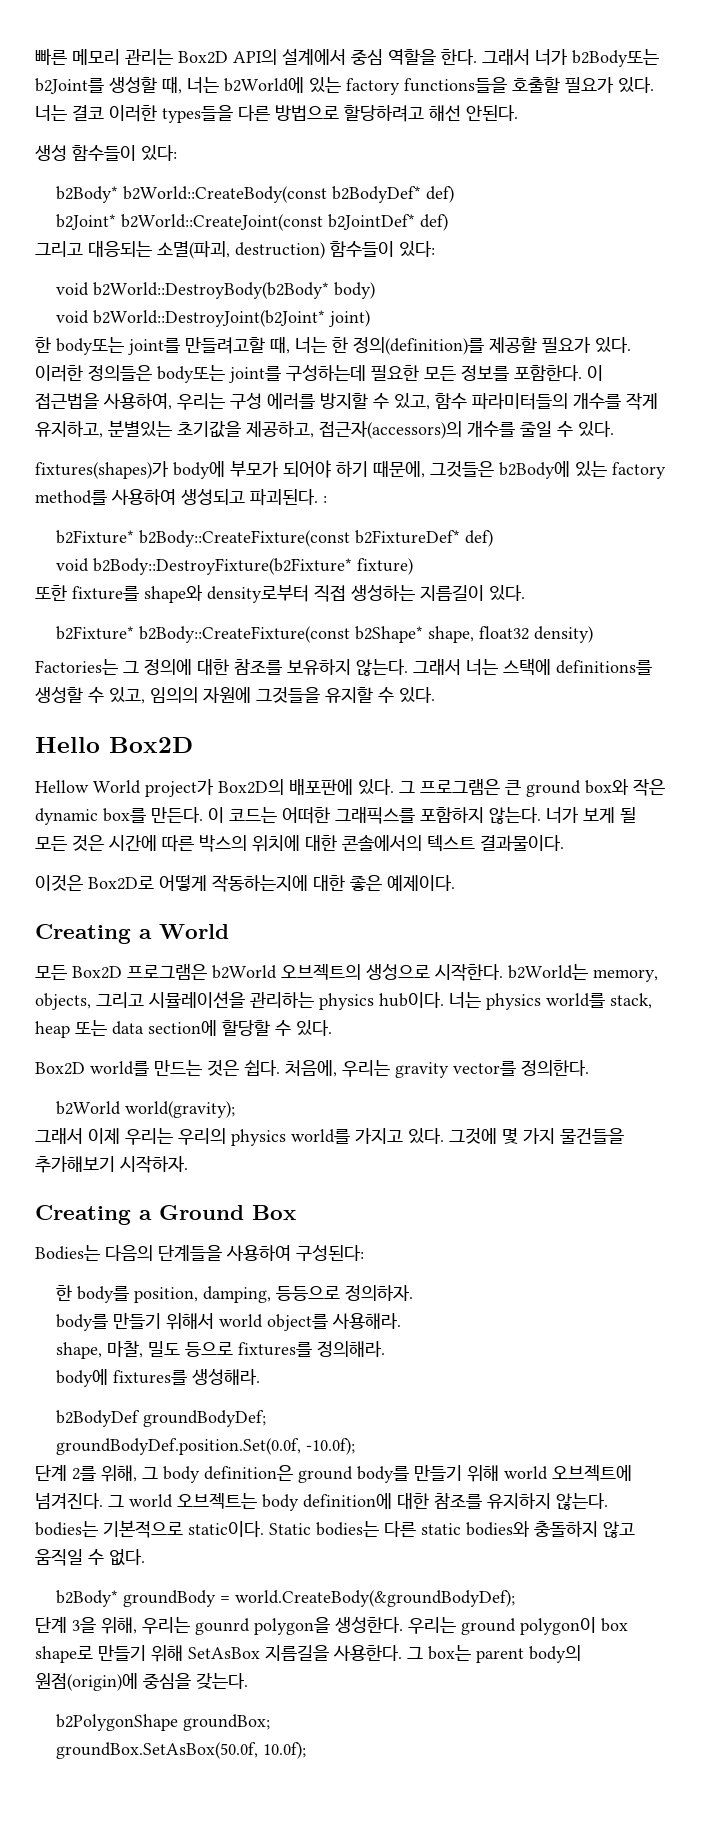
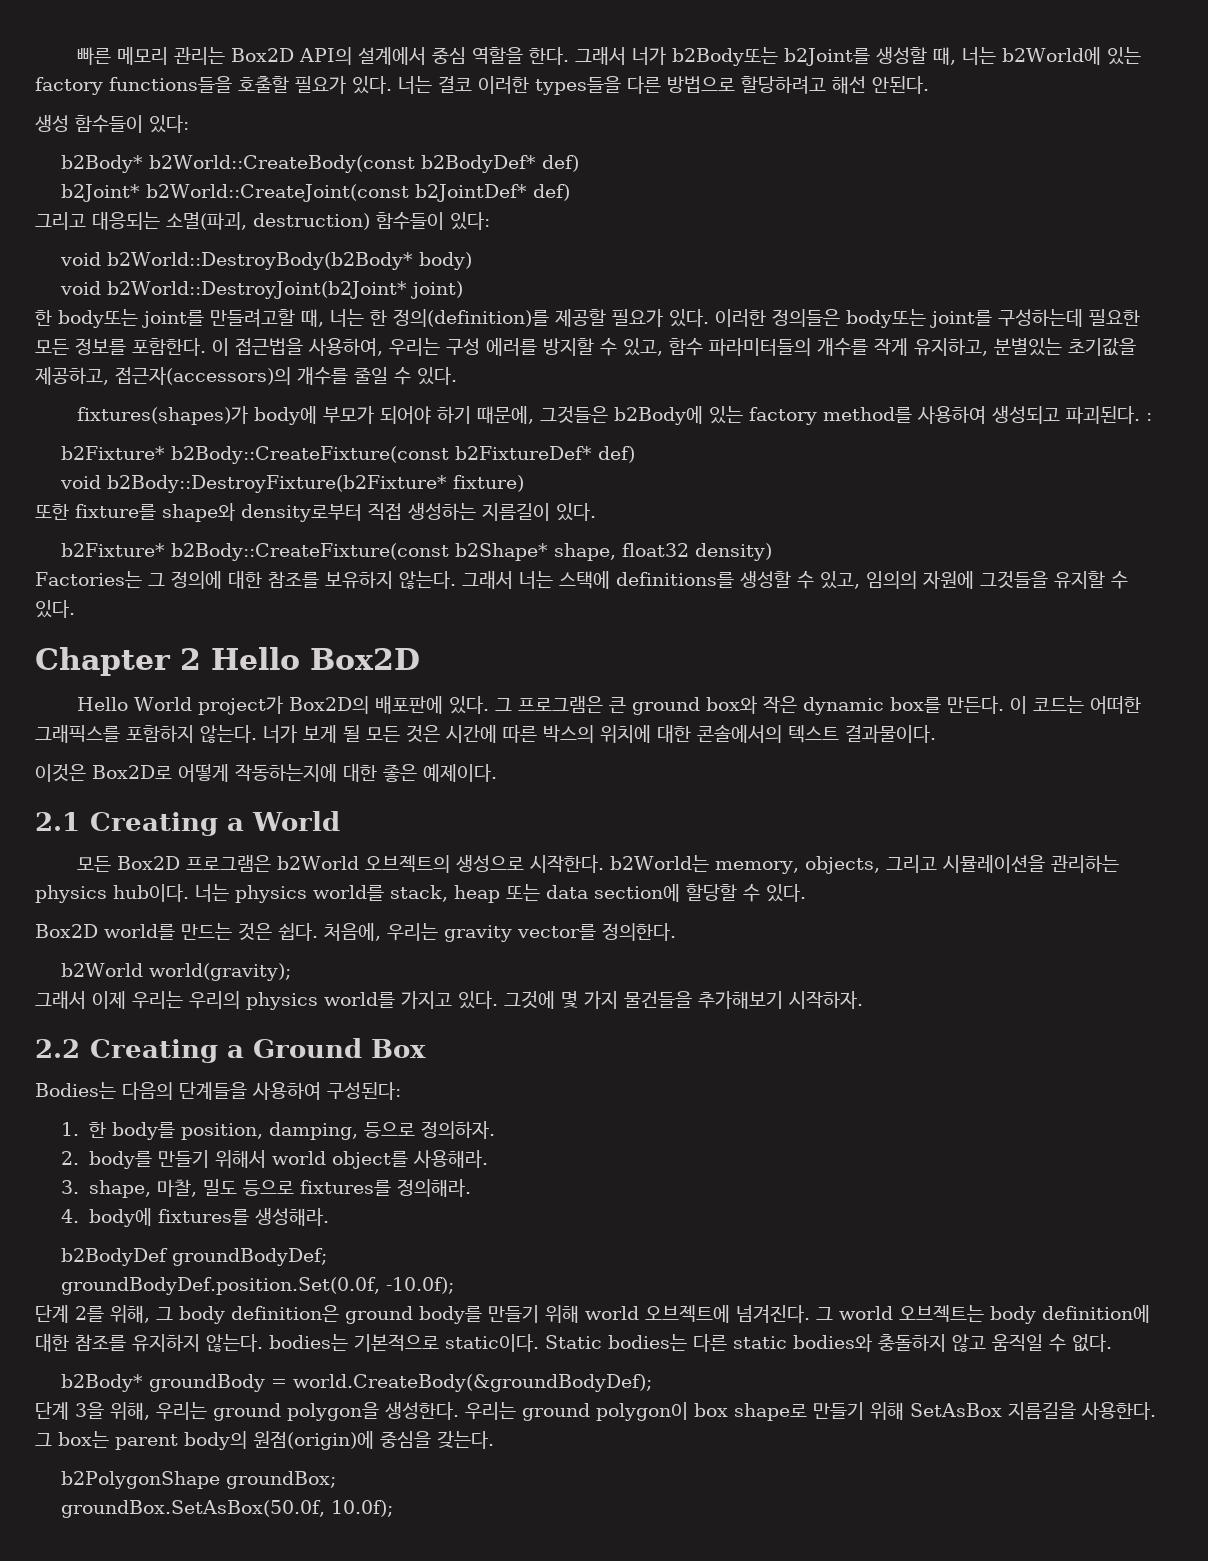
(435, 695) none -> [35,647,201,676] Chapter 2
[35,780,89,793] Hellow -> [76,697,128,711] Hello
(455, 883) none -> [35,812,80,831] 2.1
(188, 1164) none -> [35,1039,80,1058] 2.2
(364, 1253) none -> [61,1122,80,1136] 1.
[275,1286,340,1301] 등등으로 -> [363,1122,415,1138] 등으로
(413, 1293) none -> [61,1151,80,1165] 2.
(401, 1321) none -> [61,1180,80,1194] 3.
(385, 1349) none -> [61,1209,80,1223] 4.
[195,1618,250,1635] gounrd -> [213,1403,281,1421] ground

